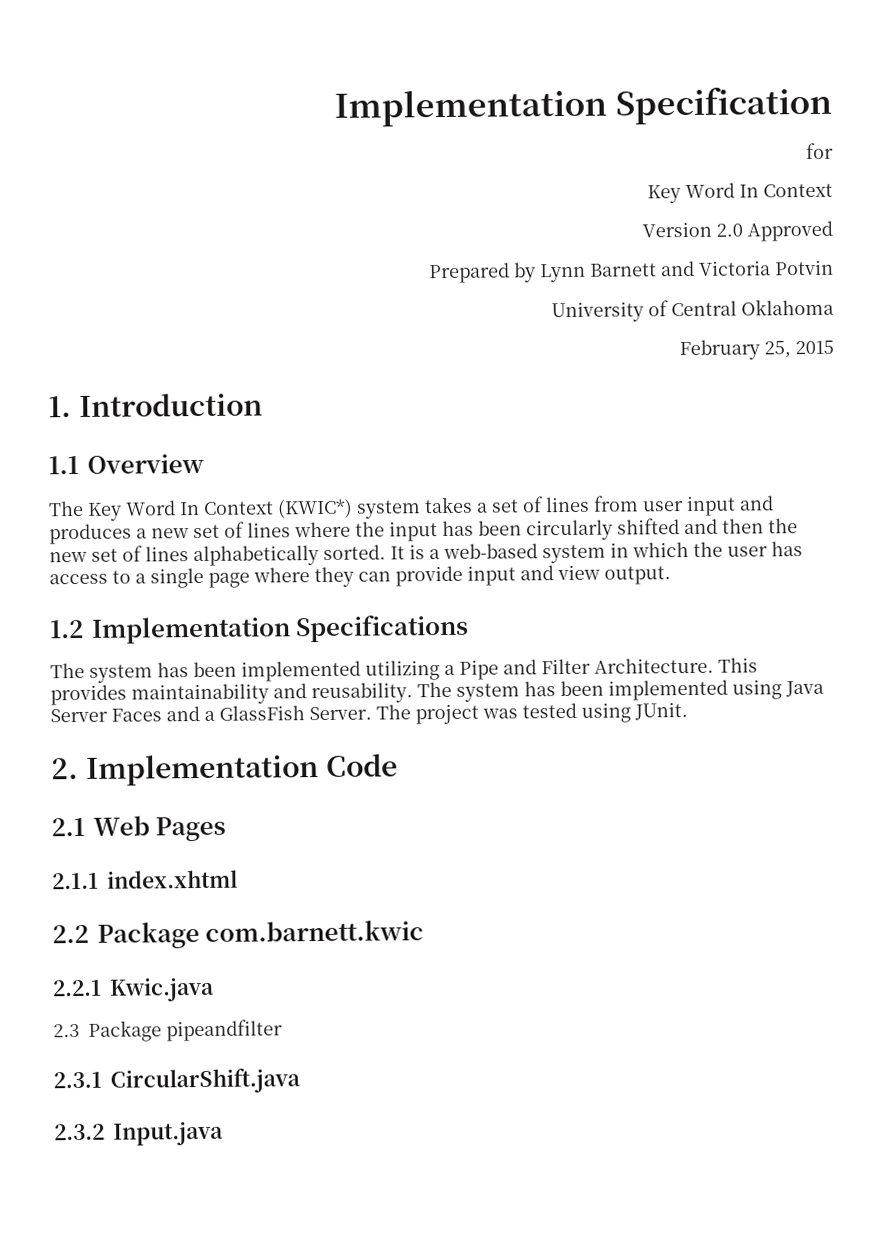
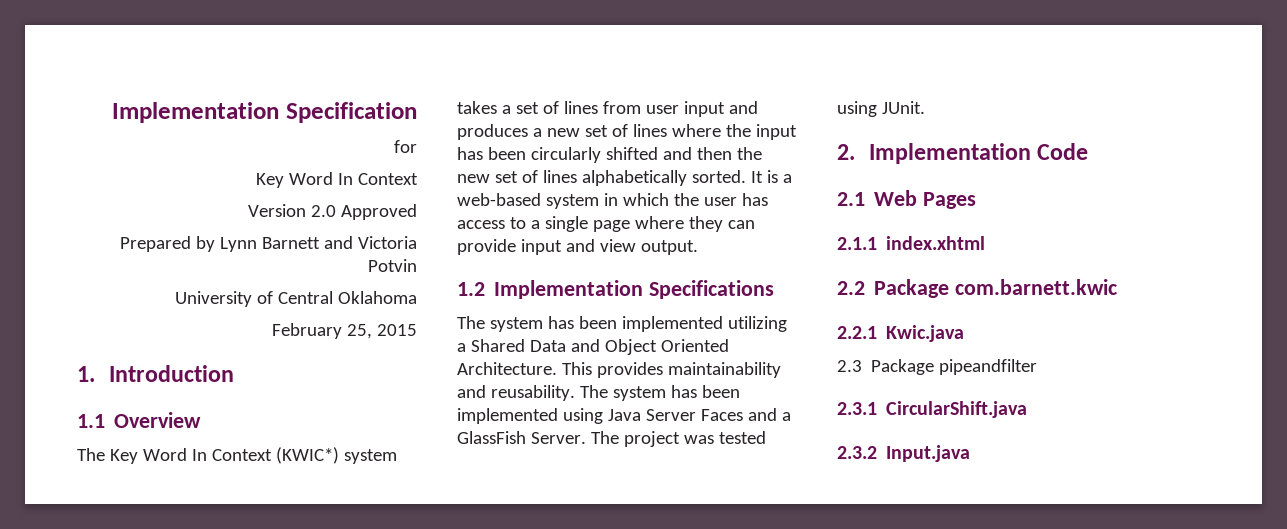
[459,658,591,680] Pipe and Filter -> [470,339,729,355] Shared Data and Object Oriented

